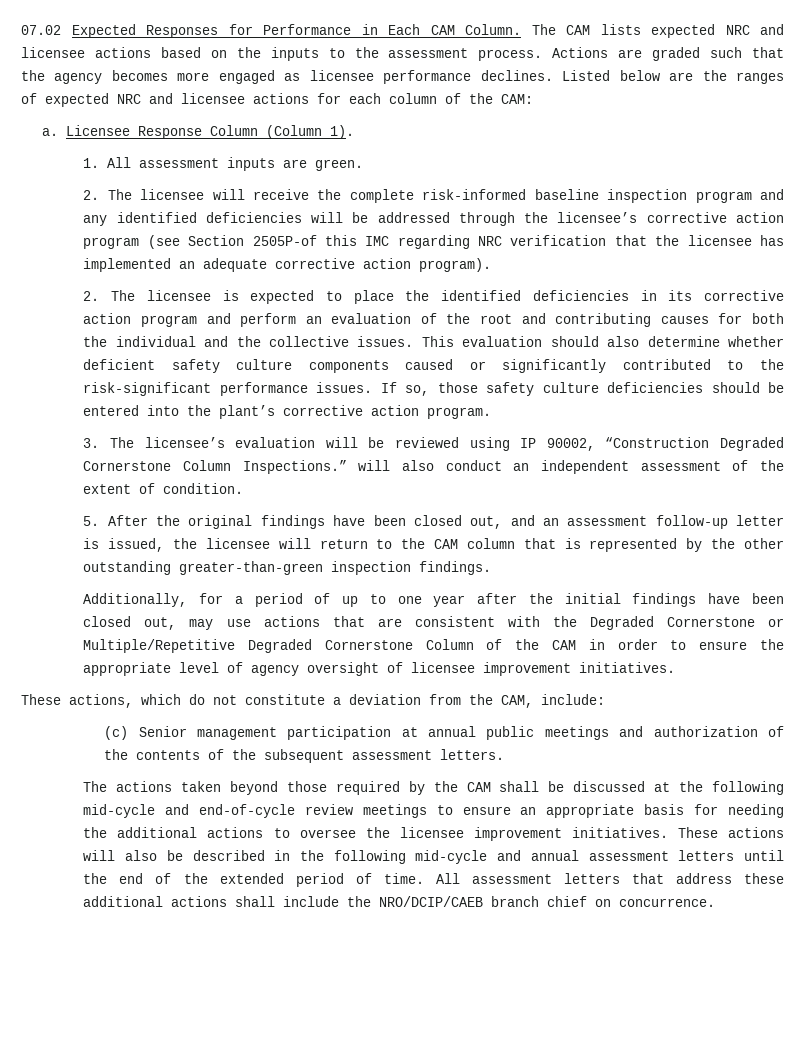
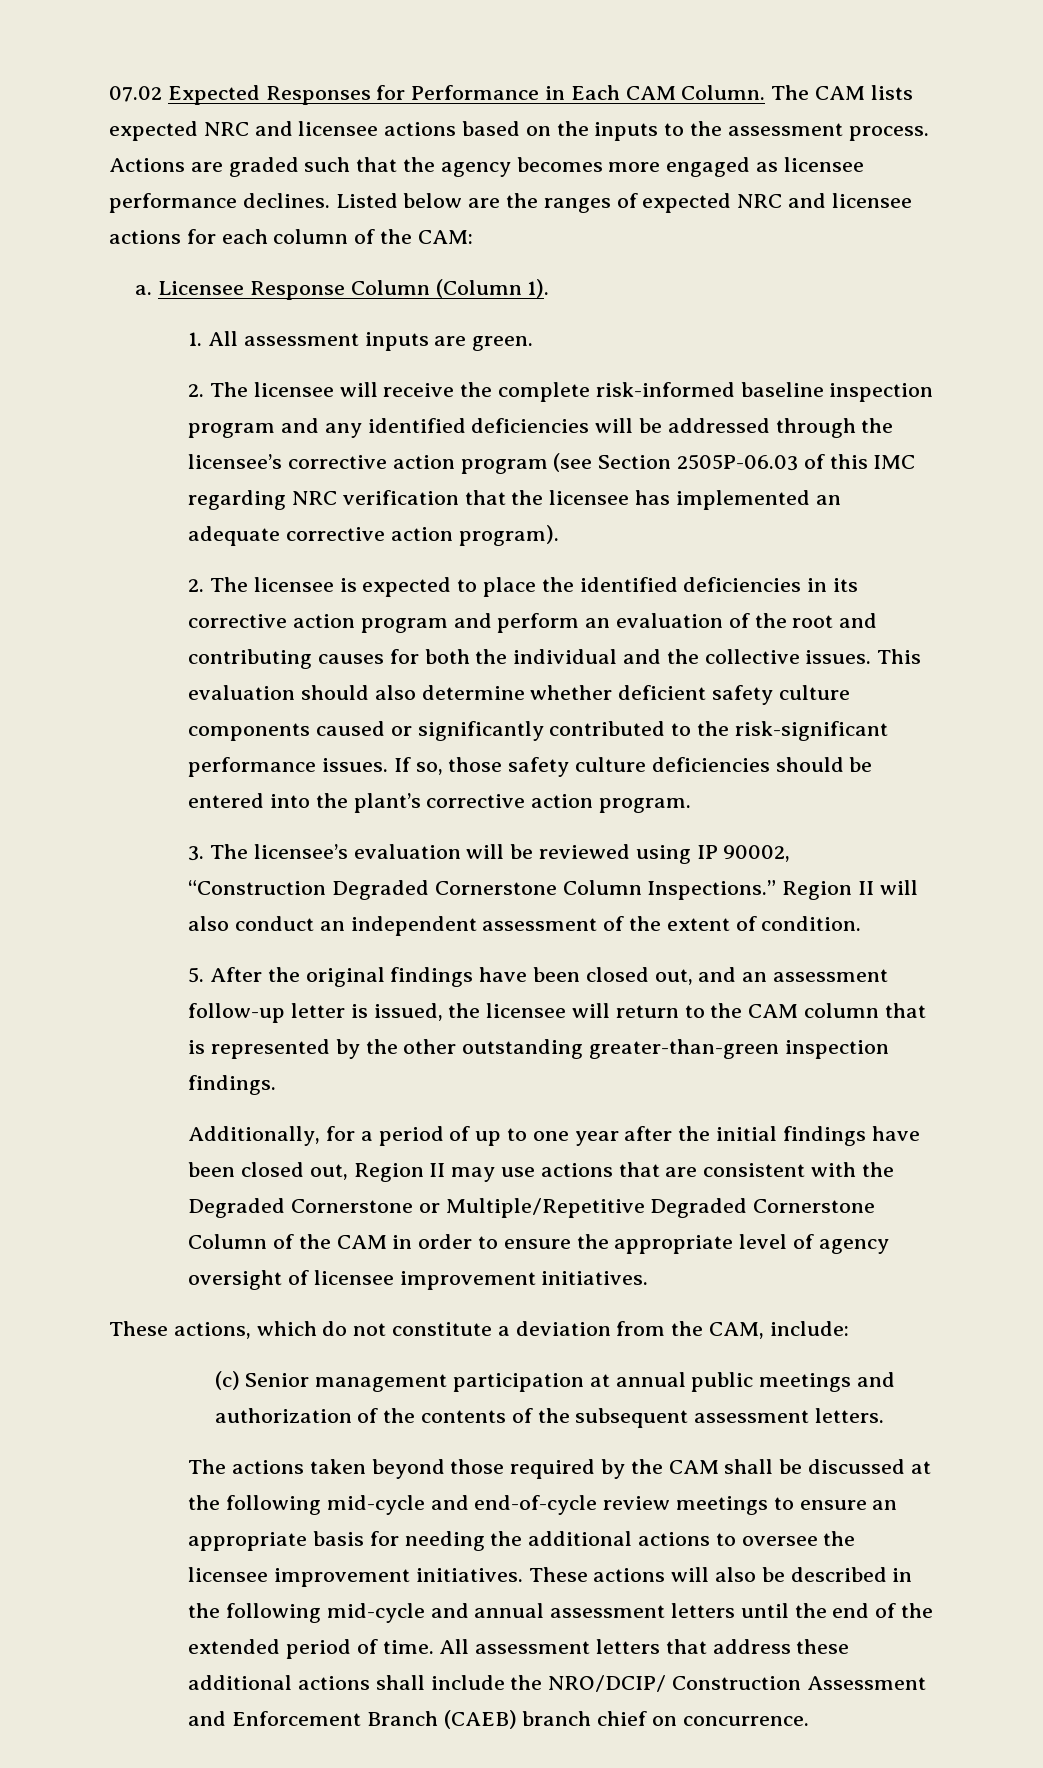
[252,235,317,246] 2505P-of -> [676,454,825,471] 2505P-06.03 of
(347, 467) none -> [782,881,874,900] Region II
(177, 623) none -> [353,1163,446,1182] Region II
[379,896,484,907] NRO/DCIP/CAEB -> [548,1675,926,1692] [188,1710,517,1729] NRO/DCIP/ Construction Assessment and Enforcement Branch (CAEB)

